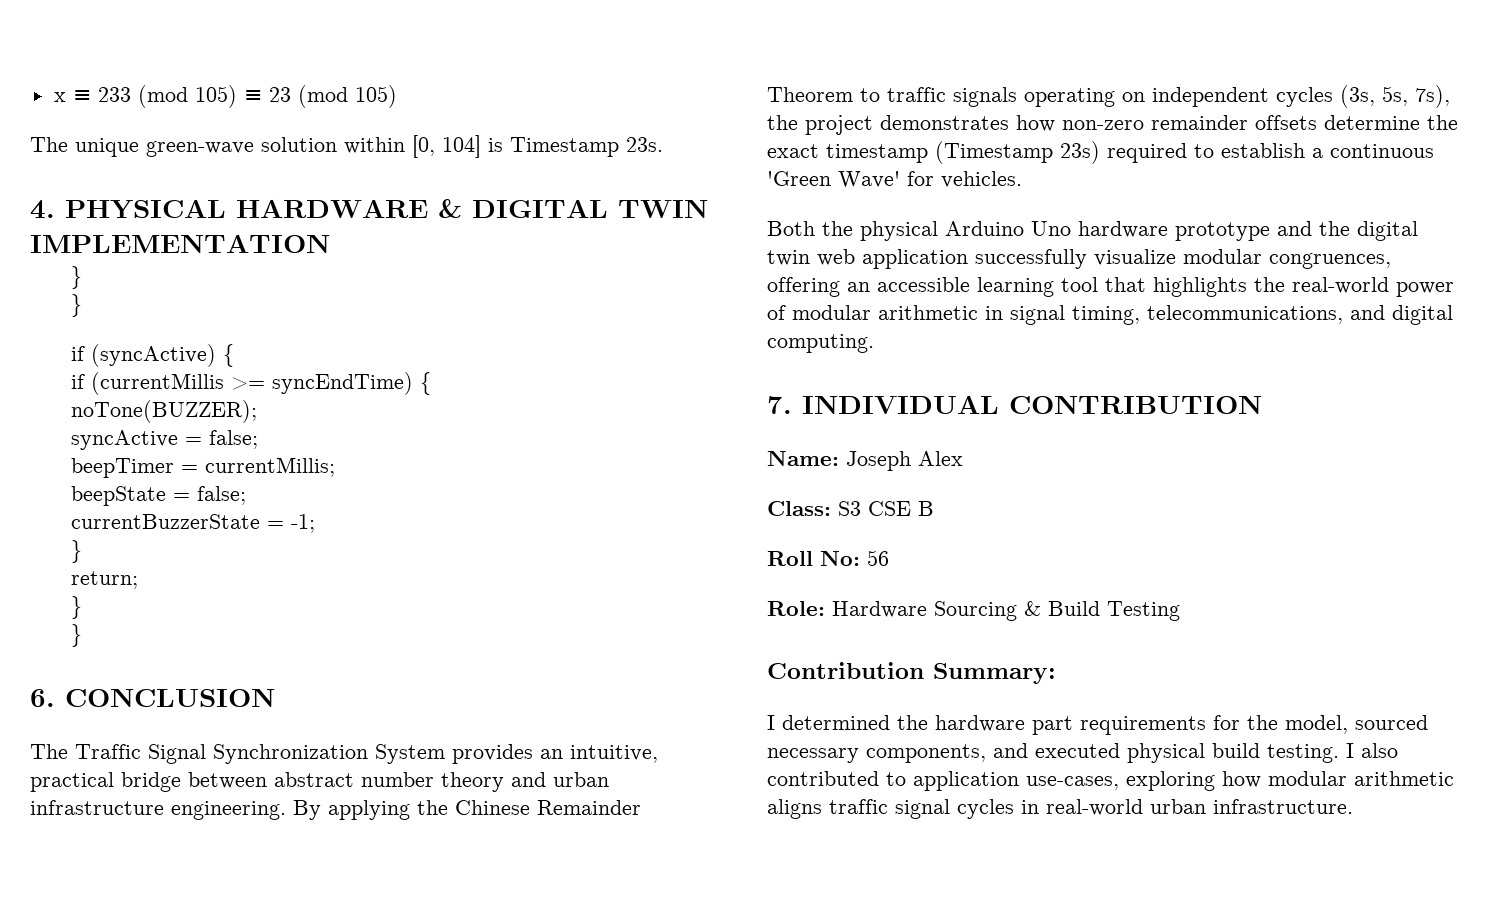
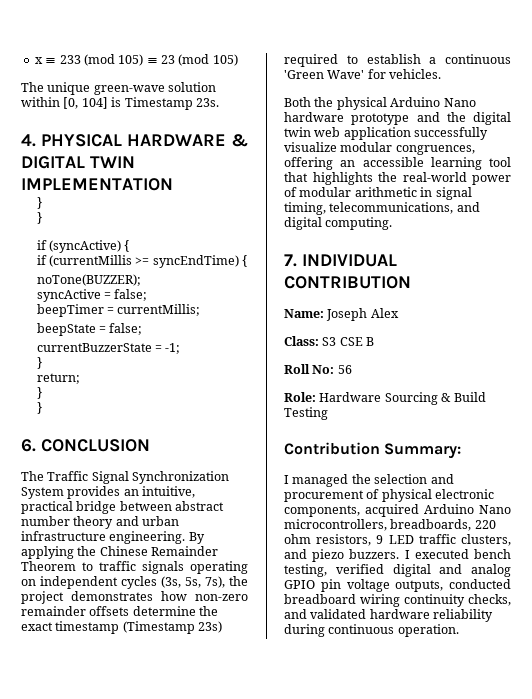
[1031,221,1071,236] Uno -> [443,98,476,107] Nano
[782,715,1428,735] [767,743,1398,763] [767,771,1454,791] [767,799,1353,819] determined the hardware part requirements for the model, sourced necessary components, and executed physical build testing. I also contributed to application use-cases, exploring how modular arithmetic aligns traffic signal cycles in real-world urban infrastructure. -> [292,474,454,487] [284,489,495,502] [284,504,511,517] [284,519,496,531] [284,534,511,546] [284,549,511,562] [284,564,511,577] [284,579,511,592] [284,594,511,607] [284,609,494,622] [284,624,459,637] managed the selection and procurement of physical electronic components, acquired Arduino Nano microcontrollers, breadboards, 220 ohm resistors, 9 LED traffic clusters, and piezo buzzers. I executed bench testing, verified digital and analog GPIO pin voltage outputs, conducted breadboard wiring continuity checks, and validated hardware reliability during continuous operation.

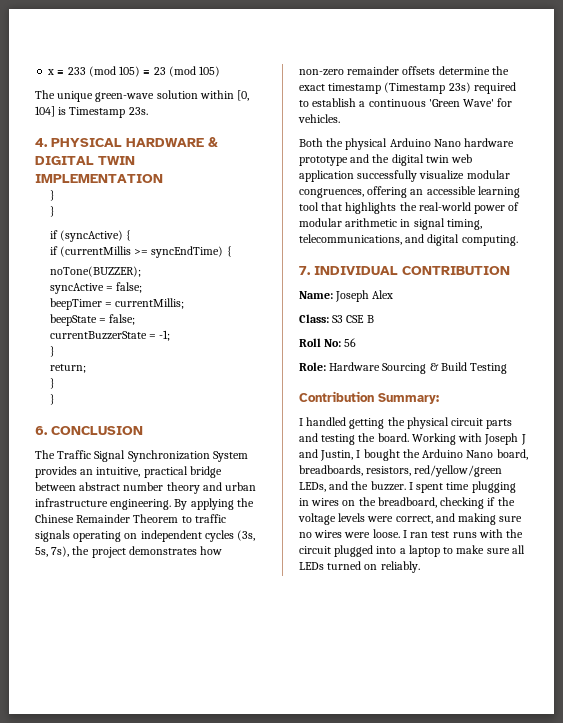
[292,474,454,487] [284,489,495,502] [284,504,511,517] [284,519,496,531] [284,534,511,546] [284,549,511,562] [284,564,511,577] [284,579,511,592] [284,594,511,607] [284,609,494,622] [284,624,459,637] managed the selection and procurement of physical electronic components, acquired Arduino Nano microcontrollers, breadboards, 220 ohm resistors, 9 LED traffic clusters, and piezo buzzers. I executed bench testing, verified digital and analog GPIO pin voltage outputs, conducted breadboard wiring continuity checks, and validated hardware reliability during continuous operation. -> [306,417,513,429] [299,433,526,445] [299,449,528,461] [299,465,503,477] [299,481,516,493] [299,497,515,509] [298,513,523,525] [299,529,524,538] [299,545,525,557] [299,561,420,573] handled getting the physical circuit parts and testing the board. Working with Joseph J and Justin, I bought the Arduino Nano board, breadboards, resistors, red/yellow/green LEDs, and the buzzer. I spent time plugging in wires on the breadboard, checking if the voltage levels were correct, and making sure no wires were loose. I ran test runs with the circuit plugged into a laptop to make sure all LEDs turned on reliably.

